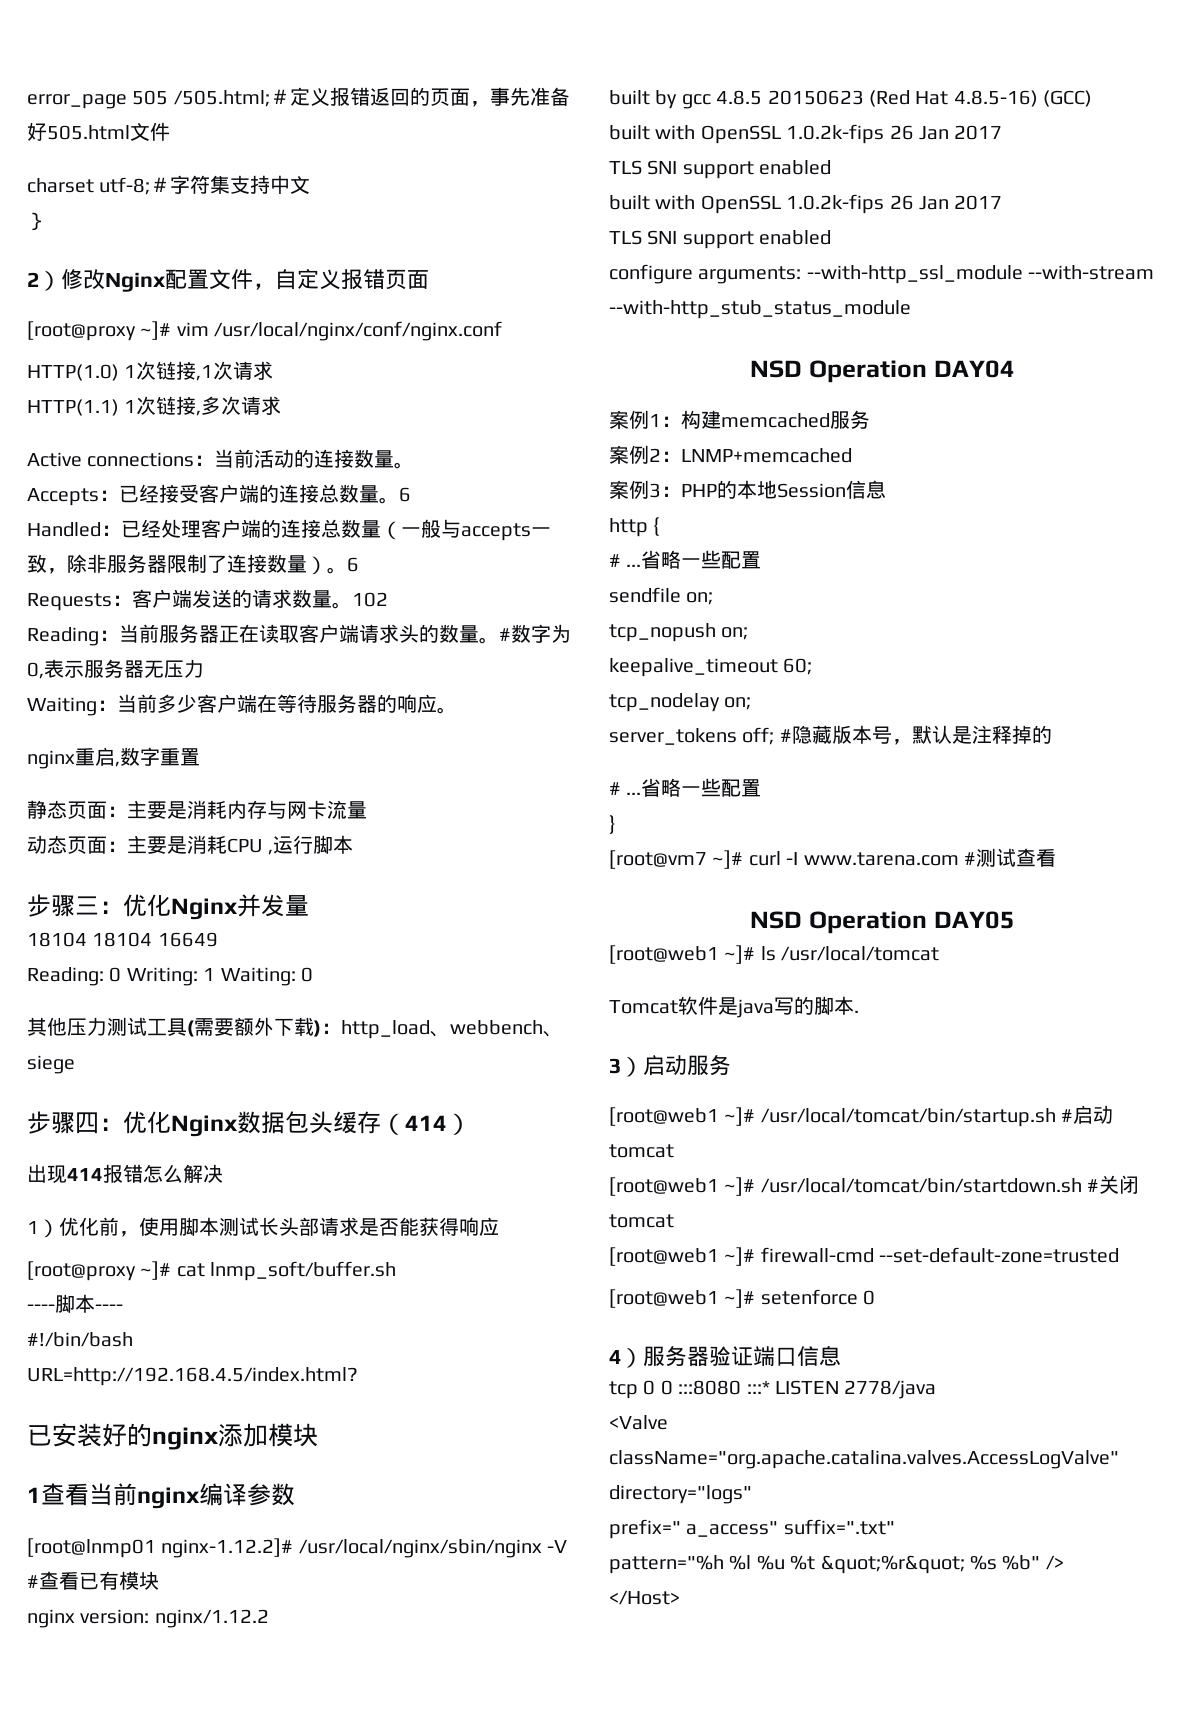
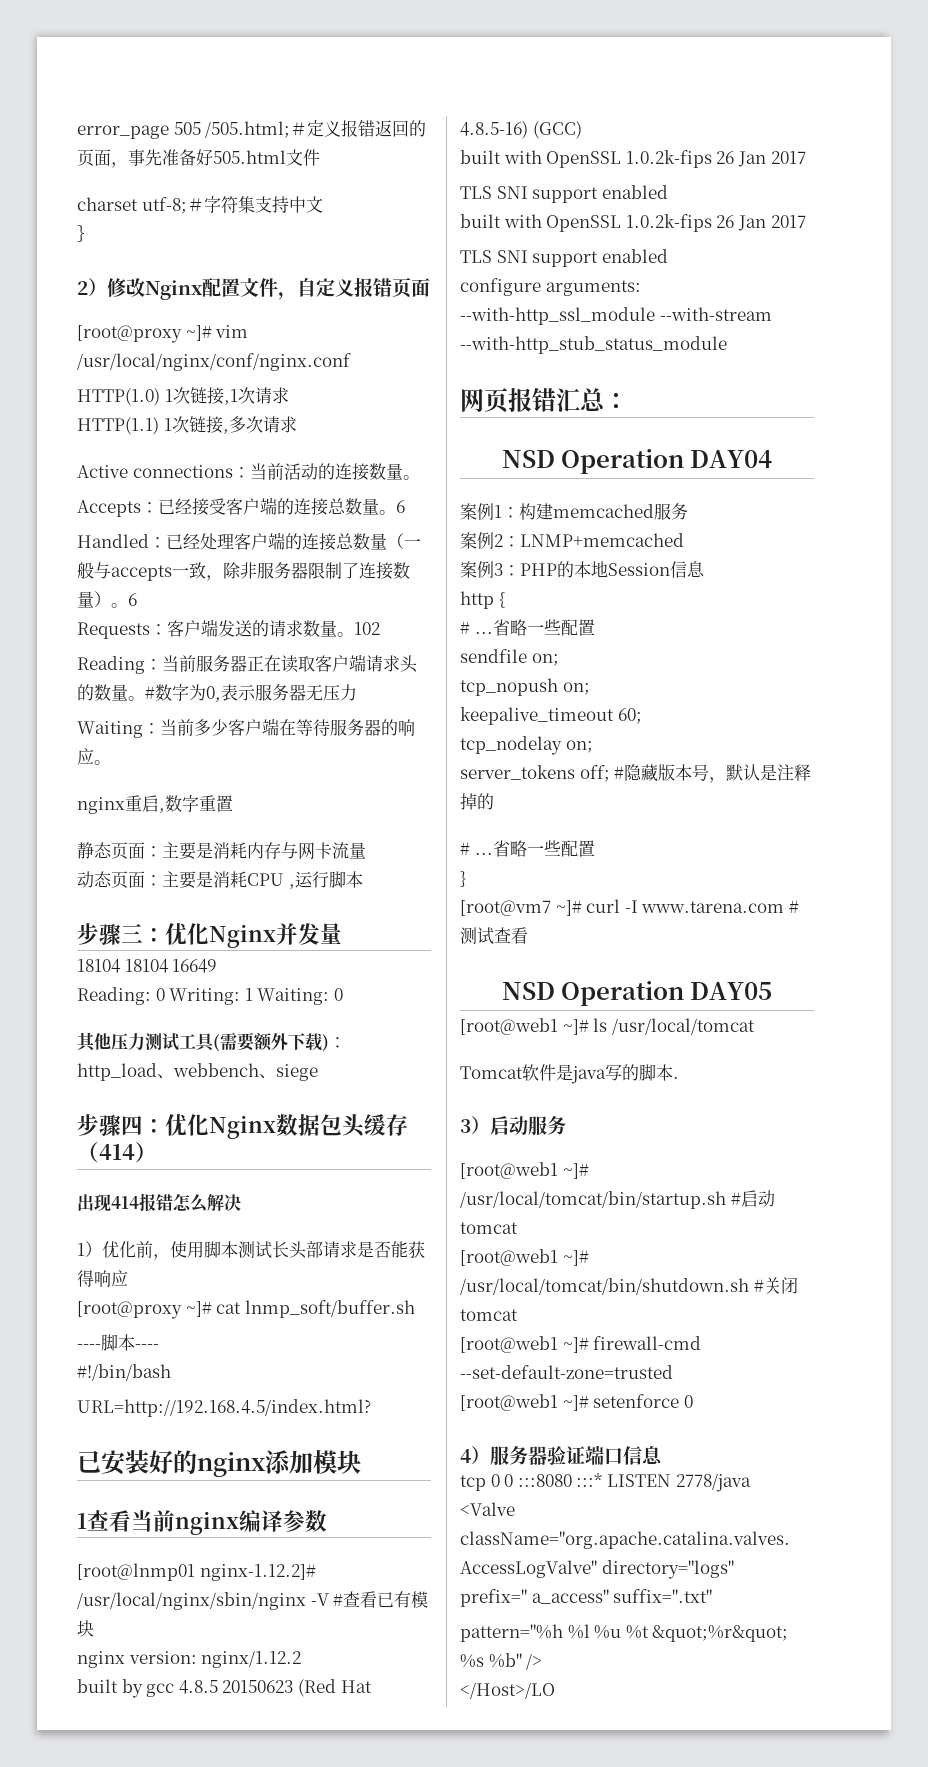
(911, 309) none -> [460,387,628,413] // 网页报错汇总：
[760,1178,1082,1193] /usr/local/tomcat/bin/startdown.sh -> [460,1278,749,1295] /usr/local/tomcat/bin/shutdown.sh
[609,1590,680,1605] </Host> -> [460,1682,555,1699] </Host>/LO

